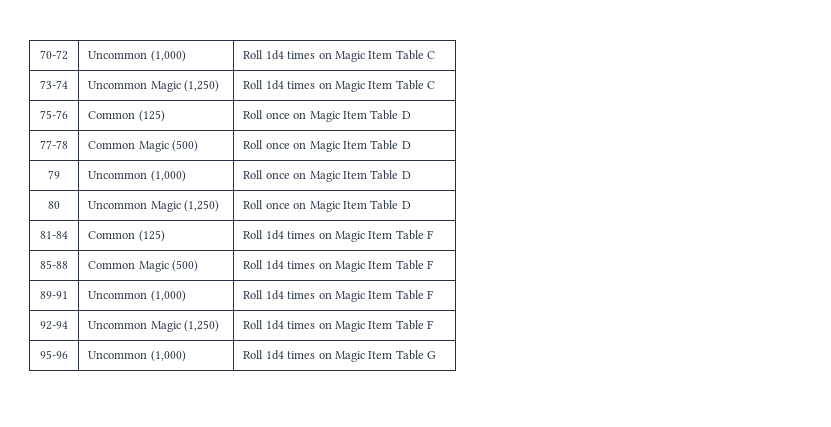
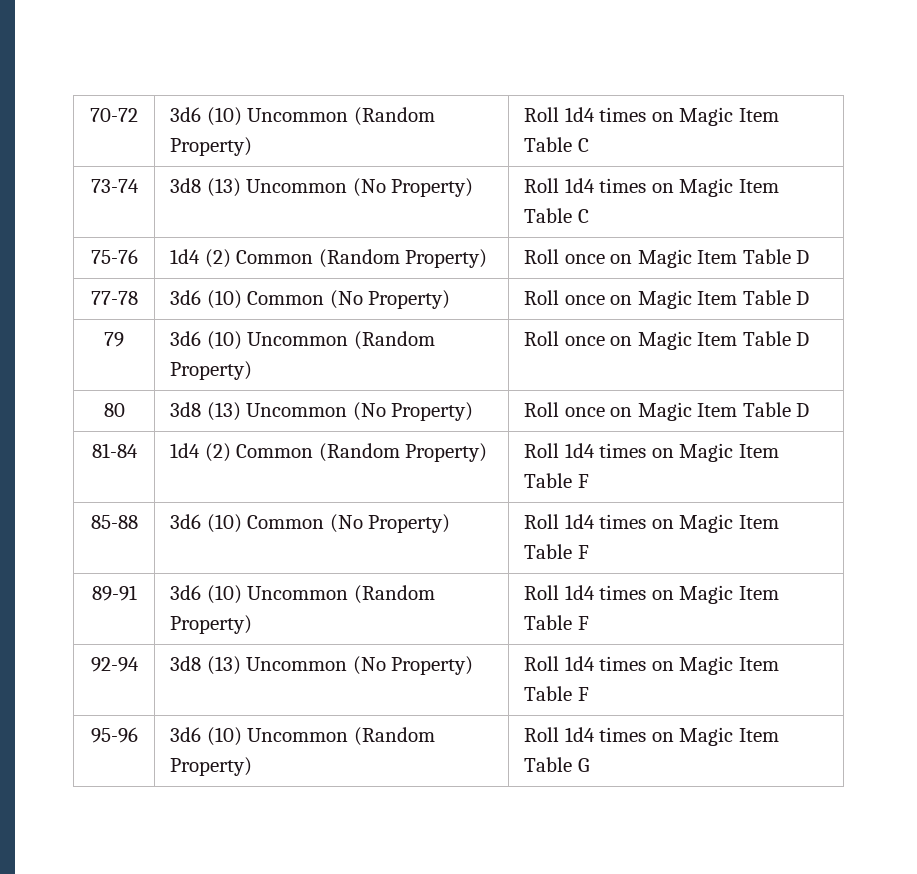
[88,50,186,62] Uncommon (1,000) -> [170,107,435,126] [170,137,253,156] 3d6 (10) Uncommon (Random Property)
[88,80,220,92] Uncommon Magic (1,250) -> [170,178,474,197] 3d8 (13) Uncommon (No Property)
[88,110,165,122] Common (125) -> [170,249,488,268] 1d4 (2) Common (Random Property)
[88,140,199,152] Common Magic (500) -> [170,290,451,309] 3d6 (10) Common (No Property)
[88,170,186,182] Uncommon (1,000) -> [170,331,435,350] [170,361,253,380] 3d6 (10) Uncommon (Random Property)
[88,200,220,212] Uncommon Magic (1,250) -> [170,402,474,421] 3d8 (13) Uncommon (No Property)
[88,230,165,242] Common (125) -> [170,443,488,462] 1d4 (2) Common (Random Property)
[88,260,199,272] Common Magic (500) -> [170,514,451,533] 3d6 (10) Common (No Property)
[88,290,186,302] Uncommon (1,000) -> [170,585,435,604] [170,615,253,634] 3d6 (10) Uncommon (Random Property)
[88,320,220,332] Uncommon Magic (1,250) -> [170,656,474,675] 3d8 (13) Uncommon (No Property)
[88,350,186,362] Uncommon (1,000) -> [170,727,435,746] [170,757,253,776] 3d6 (10) Uncommon (Random Property)

